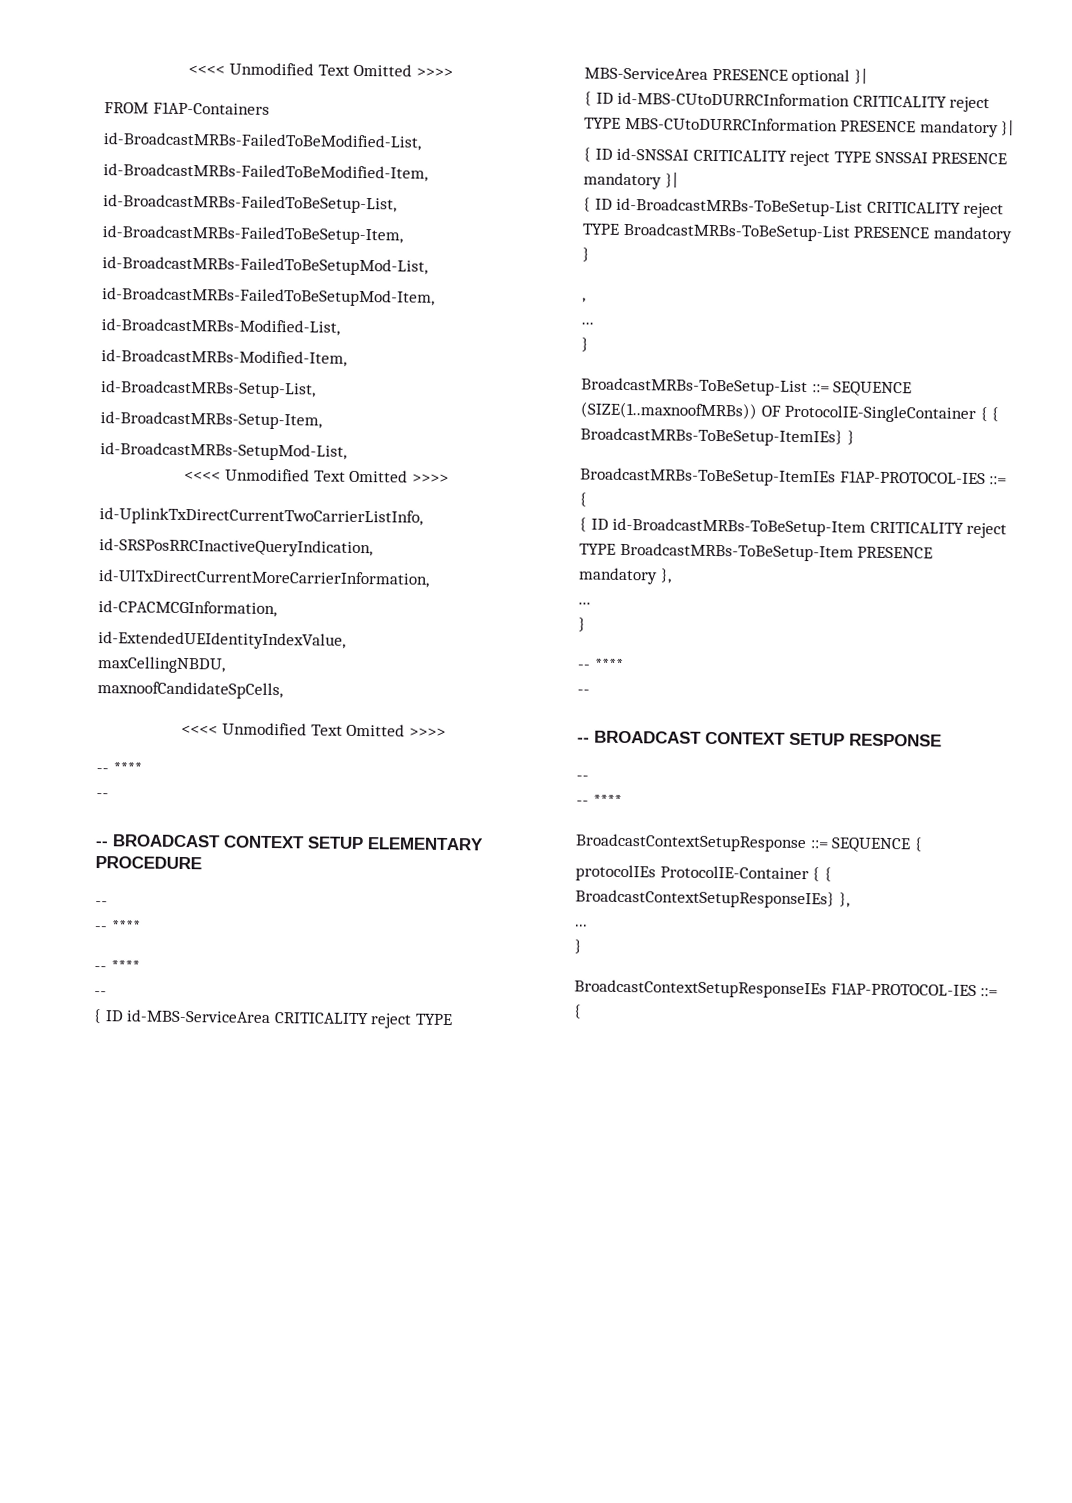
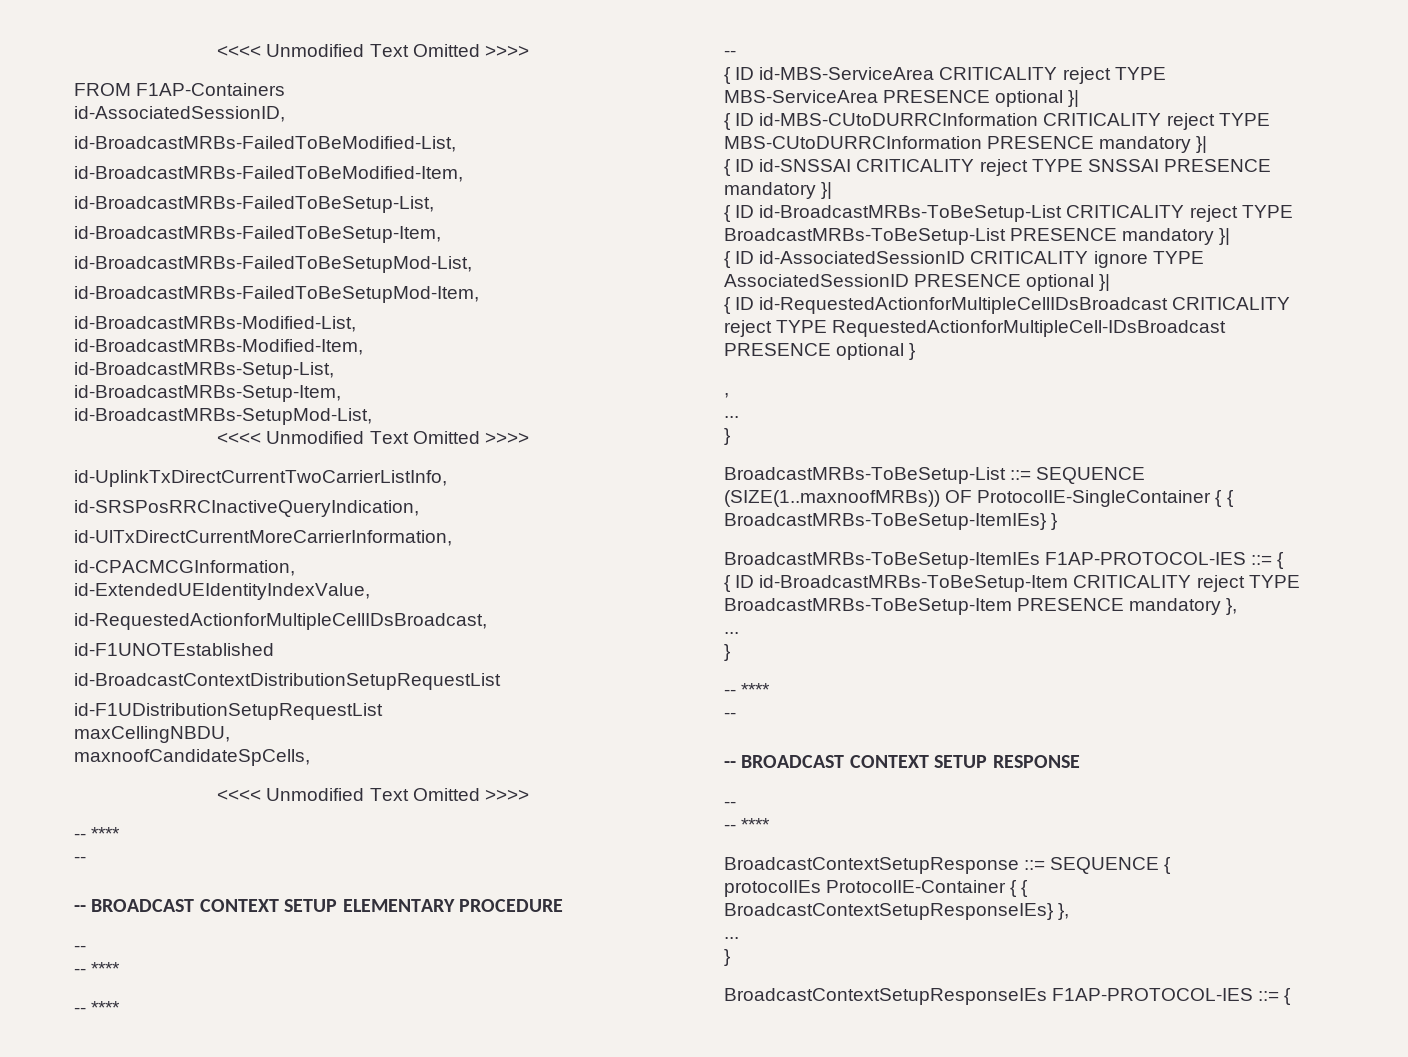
(270, 108) none -> [74,106,285,122] // id-AssociatedSessionID,
(346, 640) none -> [74,613,487,630] [74,643,274,656] [74,673,501,690] [74,703,383,720] // id-RequestedActionforMultipleCellIDsBroadcast, // id-F1UNOTEstablished // id-BroadcastContextDistributionSetupRequestList // id-F1UDistributionSetupRequestList
(1012, 235) none -> [1219,228,1231,245] [724,251,1204,268] [724,274,1111,291] [724,297,1291,314] [724,320,1227,337] [724,343,905,360] }| // { ID id-AssociatedSessionID CRITICALITY ignore TYPE AssociatedSessionID PRESENCE optional }| // { ID id-RequestedActionforMultipleCellIDsBroadcast CRITICALITY reject TYPE RequestedActionforMultipleCell-IDsBroadcast PRESENCE optional

